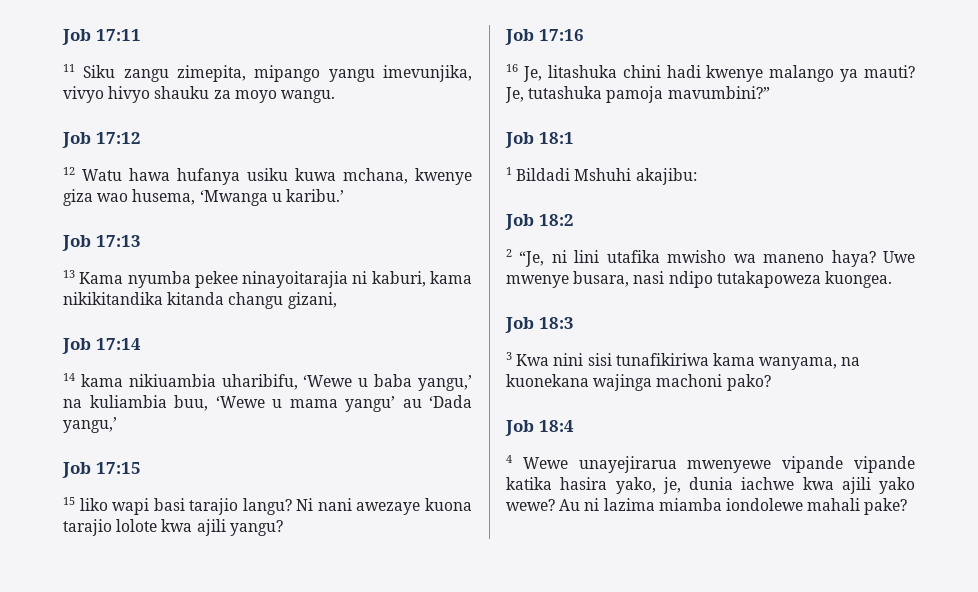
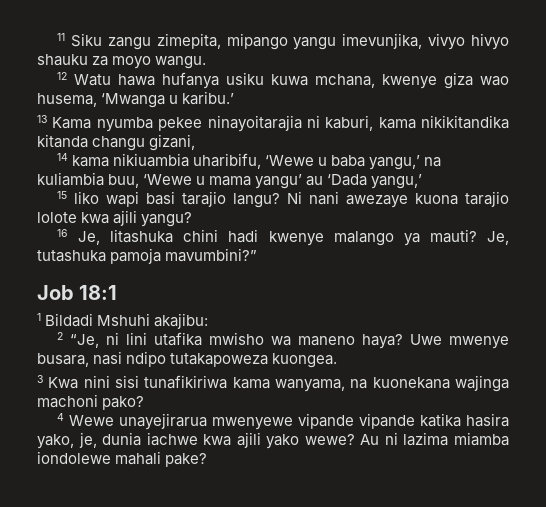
[62,29,141,45] Job 17:11 // -> (57, 37) none
[62,132,141,148] // Job 17:12 -> (207, 62) none
[62,235,141,251] // Job 17:13 -> (235, 98) none
[62,338,141,354] // Job 17:14 -> (196, 142) none
[62,462,141,478] // Job 17:15 -> (423, 181) none
[505,29,584,45] // Job 17:16 -> (193, 219) none
[505,214,574,230] // Job 18:2 -> (209, 321) none
[505,317,574,333] // Job 18:3 -> (338, 360) none
[505,420,574,436] // Job 18:4 -> (145, 403) none

